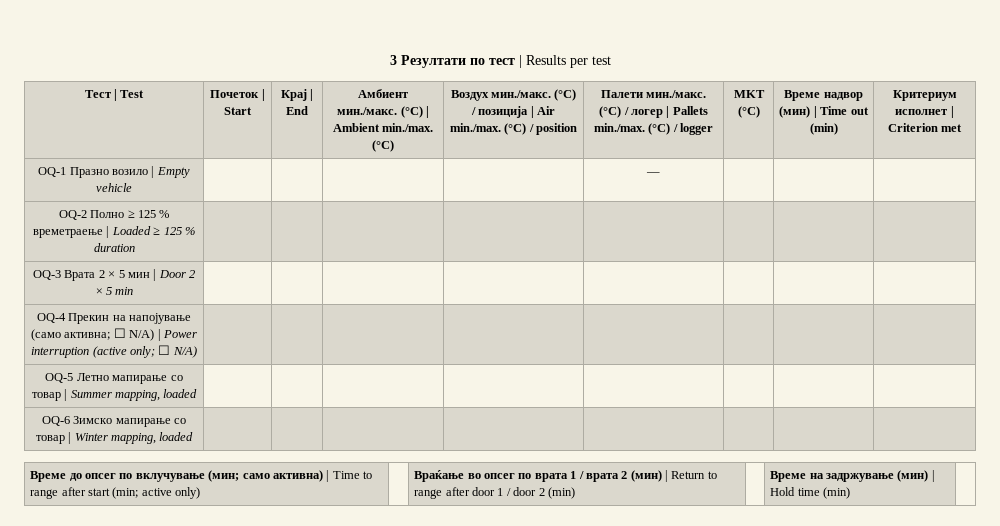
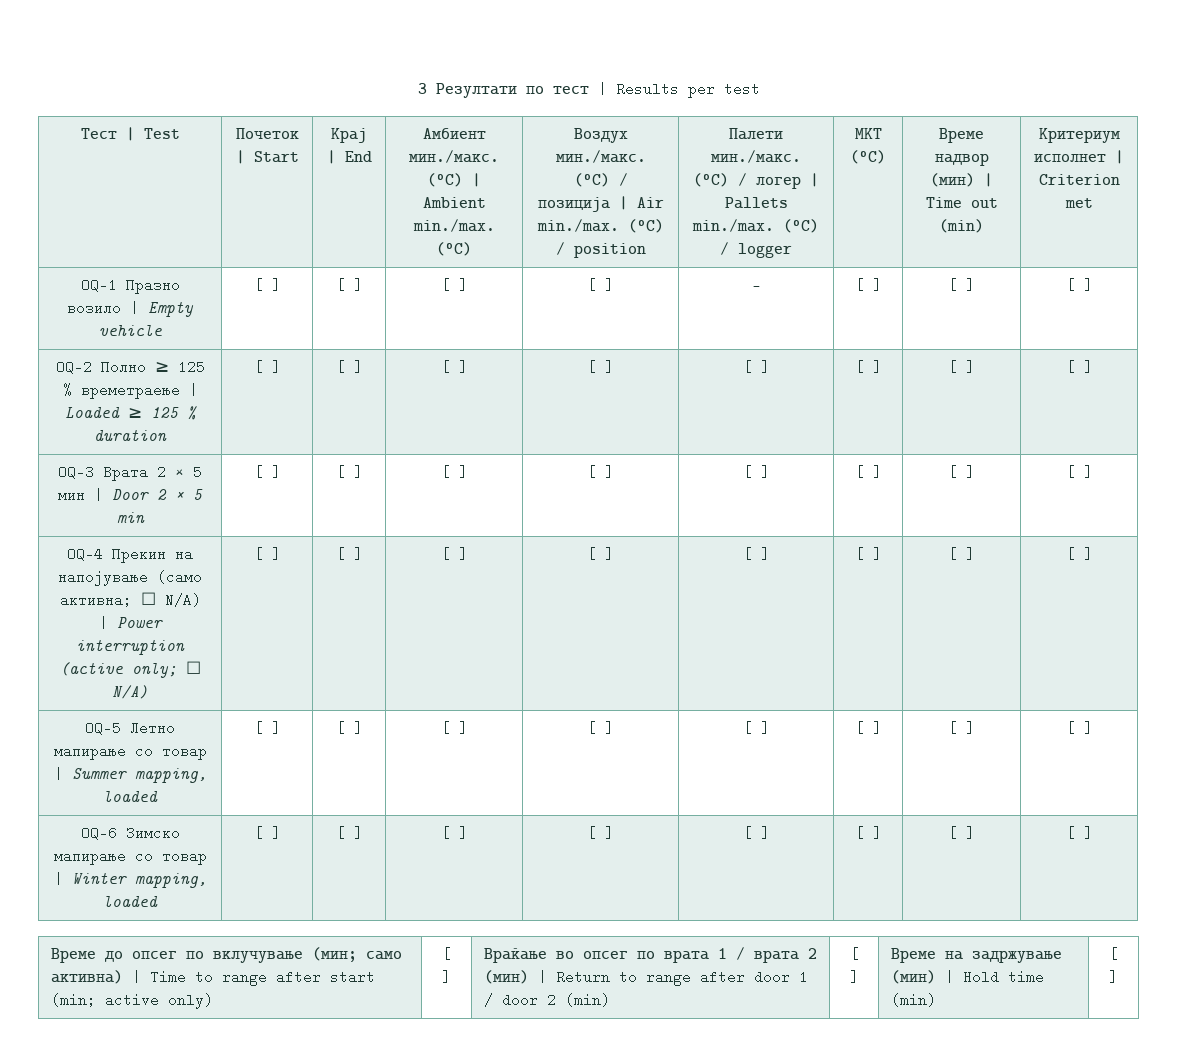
[646,172,660,175] | | | | — | | | -> [253,278,281,292] [335,278,363,292] [440,278,468,292] [587,278,614,292] [751,286,761,290] [854,278,882,292] [948,278,975,292] [1065,278,1093,292] [ ] | [ ] | [ ] | [ ] | — | [ ] | [ ] | [ ]
(135, 247) | | | | | | | -> [253,360,281,374] [335,360,363,374] [440,360,468,374] [587,360,614,374] [742,360,770,374] [854,360,882,374] [948,360,975,374] [1065,360,1093,374] [ ] | [ ] | [ ] | [ ] | [ ] | [ ] | [ ] | [ ]
(134, 291) | | | | | | | -> [253,465,281,479] [335,465,363,479] [440,465,468,479] [587,465,614,479] [742,465,770,479] [854,465,882,479] [948,465,975,479] [1065,465,1093,479] [ ] | [ ] | [ ] | [ ] | [ ] | [ ] | [ ] | [ ]
(197, 352) | | | | | | | -> [253,547,281,561] [335,547,363,561] [440,547,468,561] [587,547,614,561] [742,547,770,561] [854,547,882,561] [948,547,975,561] [1065,547,1093,561] [ ] | [ ] | [ ] | [ ] | [ ] | [ ] | [ ] | [ ]
(198, 393) | | | | | | | -> [253,721,281,735] [335,721,363,735] [440,721,468,735] [587,721,614,735] [742,721,770,735] [854,721,882,735] [948,721,975,735] [1065,721,1093,735] [ ] | [ ] | [ ] | [ ] | [ ] | [ ] | [ ] | [ ]
(194, 436) | | | | | | | -> [253,826,281,840] [335,826,363,840] [440,826,468,840] [587,826,614,840] [742,826,770,840] [854,826,882,840] [948,826,975,840] [1065,826,1093,840] [ ] | [ ] | [ ] | [ ] | [ ] | [ ] | [ ] | [ ]
(201, 493) none -> [442,947,451,961] [442,970,451,984] [ ]
(575, 493) none -> [849,947,859,961] [849,970,859,984] [ ]
(851, 493) none -> [1109,947,1118,961] [1109,970,1118,984] [ ]

